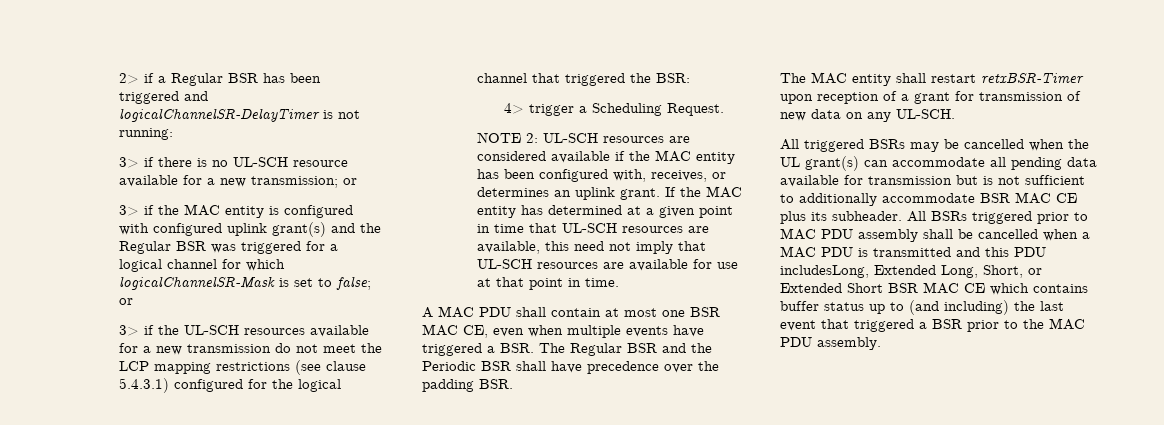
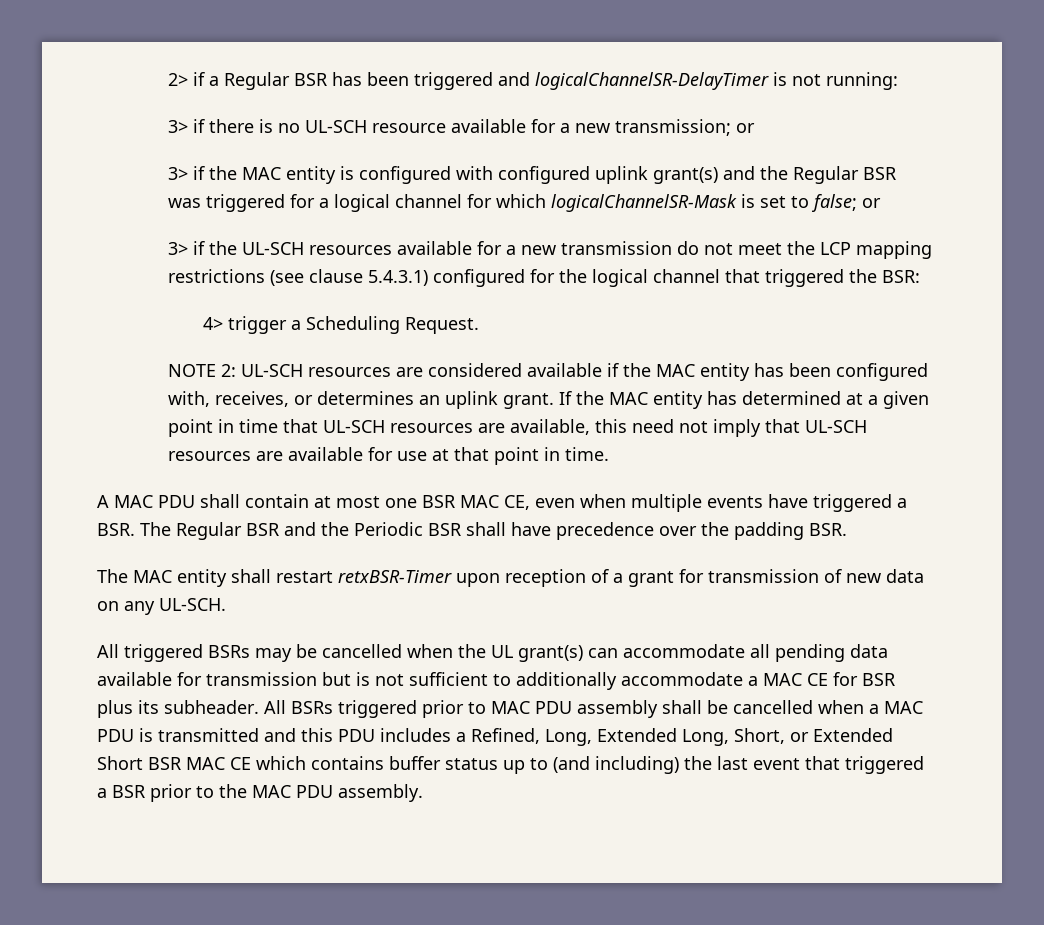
[980,192,1077,204] BSR MAC CE -> [748,672,895,686] a MAC CE for BSR
[780,265,869,278] includesLong, -> [380,728,592,746] includes a Refined, Long,

